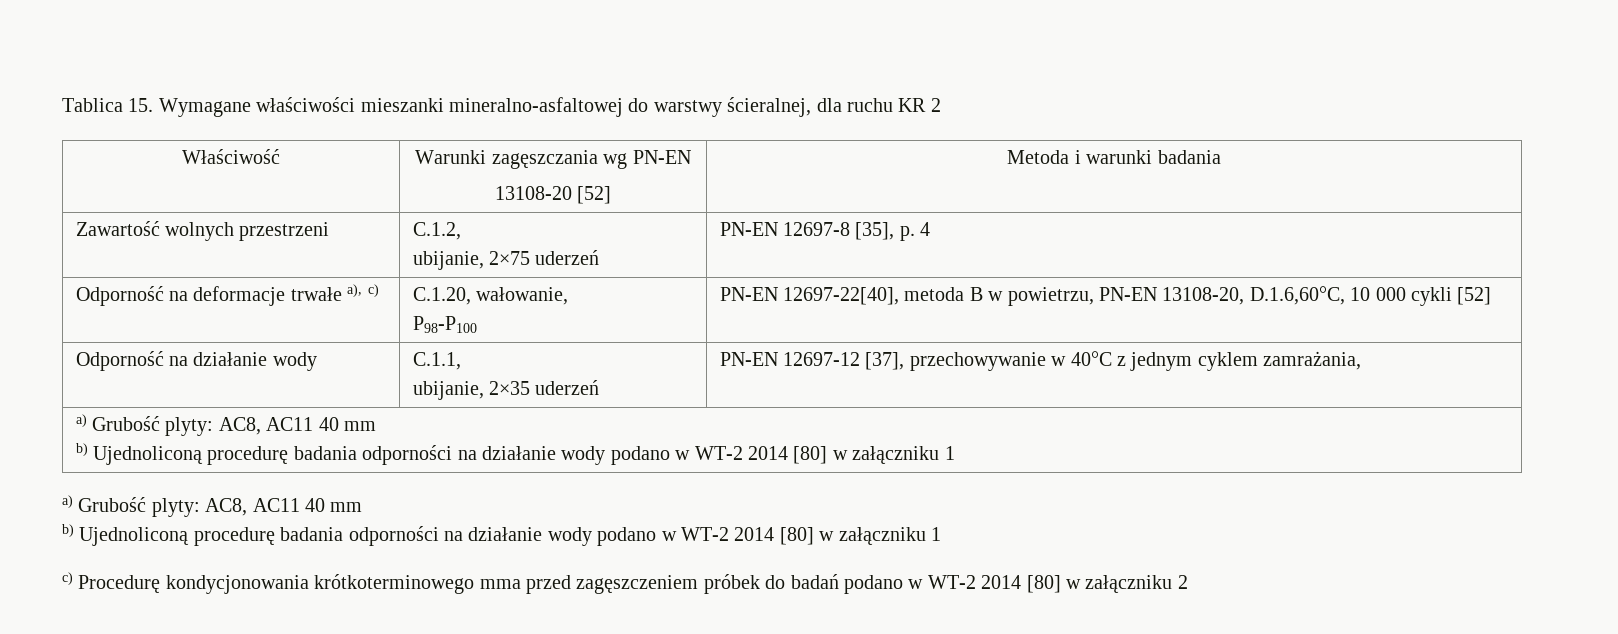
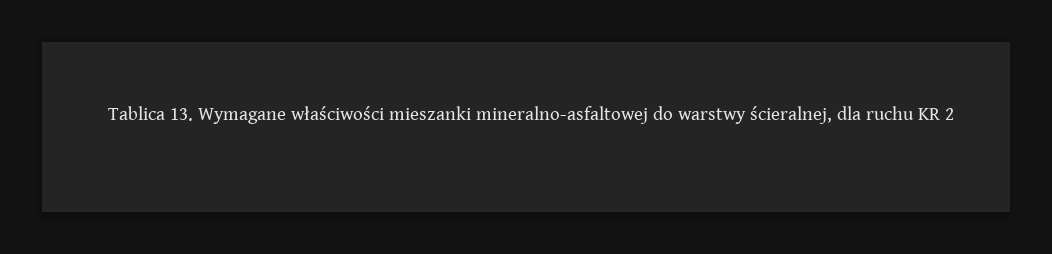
[128,98,154,112] 15. -> [169,108,193,121] 13.
[182,149,280,164] [415,150,691,169] [494,186,612,204] [1007,150,1221,164] [75,221,330,241] [412,222,461,240] [412,250,600,270] [719,222,931,241] [75,284,379,306] [412,287,568,305] [412,316,477,333] [719,286,1492,306] [75,351,317,371] [412,352,461,370] [412,380,600,400] [719,351,1362,371] [75,414,376,436] [75,443,955,465] [62,495,363,517] [62,524,941,546] [62,572,1188,594] // Właściwość | Warunki zagęszczania wg PN-EN // 13108-20 [52] | Metoda i warunki badania // Zawartość wolnych przestrzeni | C.1.2, // ubijanie, 2×75 uderzeń | PN-EN 12697-8 [35], p. 4 // Odporność na deformacje trwałe a), c) | C.1.20, wałowanie, // P98-P100 | PN-EN 12697-22[40], metoda B w powietrzu, PN-EN 13108-20, D.1.6,60°C, 10 000 cykli [52] // Odporność na działanie wody | C.1.1, // ubijanie, 2×35 uderzeń | PN-EN 12697-12 [37], przechowywanie w 40°C z jednym cyklem zamrażania, // a) Grubość plyty: AC8, AC11 40 mm // b) Ujednoliconą procedurę badania odporności na działanie wody podano w WT-2 2014 [80] w załączniku 1 // a) Grubość plyty: AC8, AC11 40 mm // b) Ujednoliconą procedurę badania odporności na działanie wody podano w WT-2 2014 [80] w załączniku 1 // c) Procedurę kondycjonowania krótkoterminowego mma przed zagęszczeniem próbek do badań podano w WT-2 2014 [80] w załączniku 2 -> (954, 114) none

